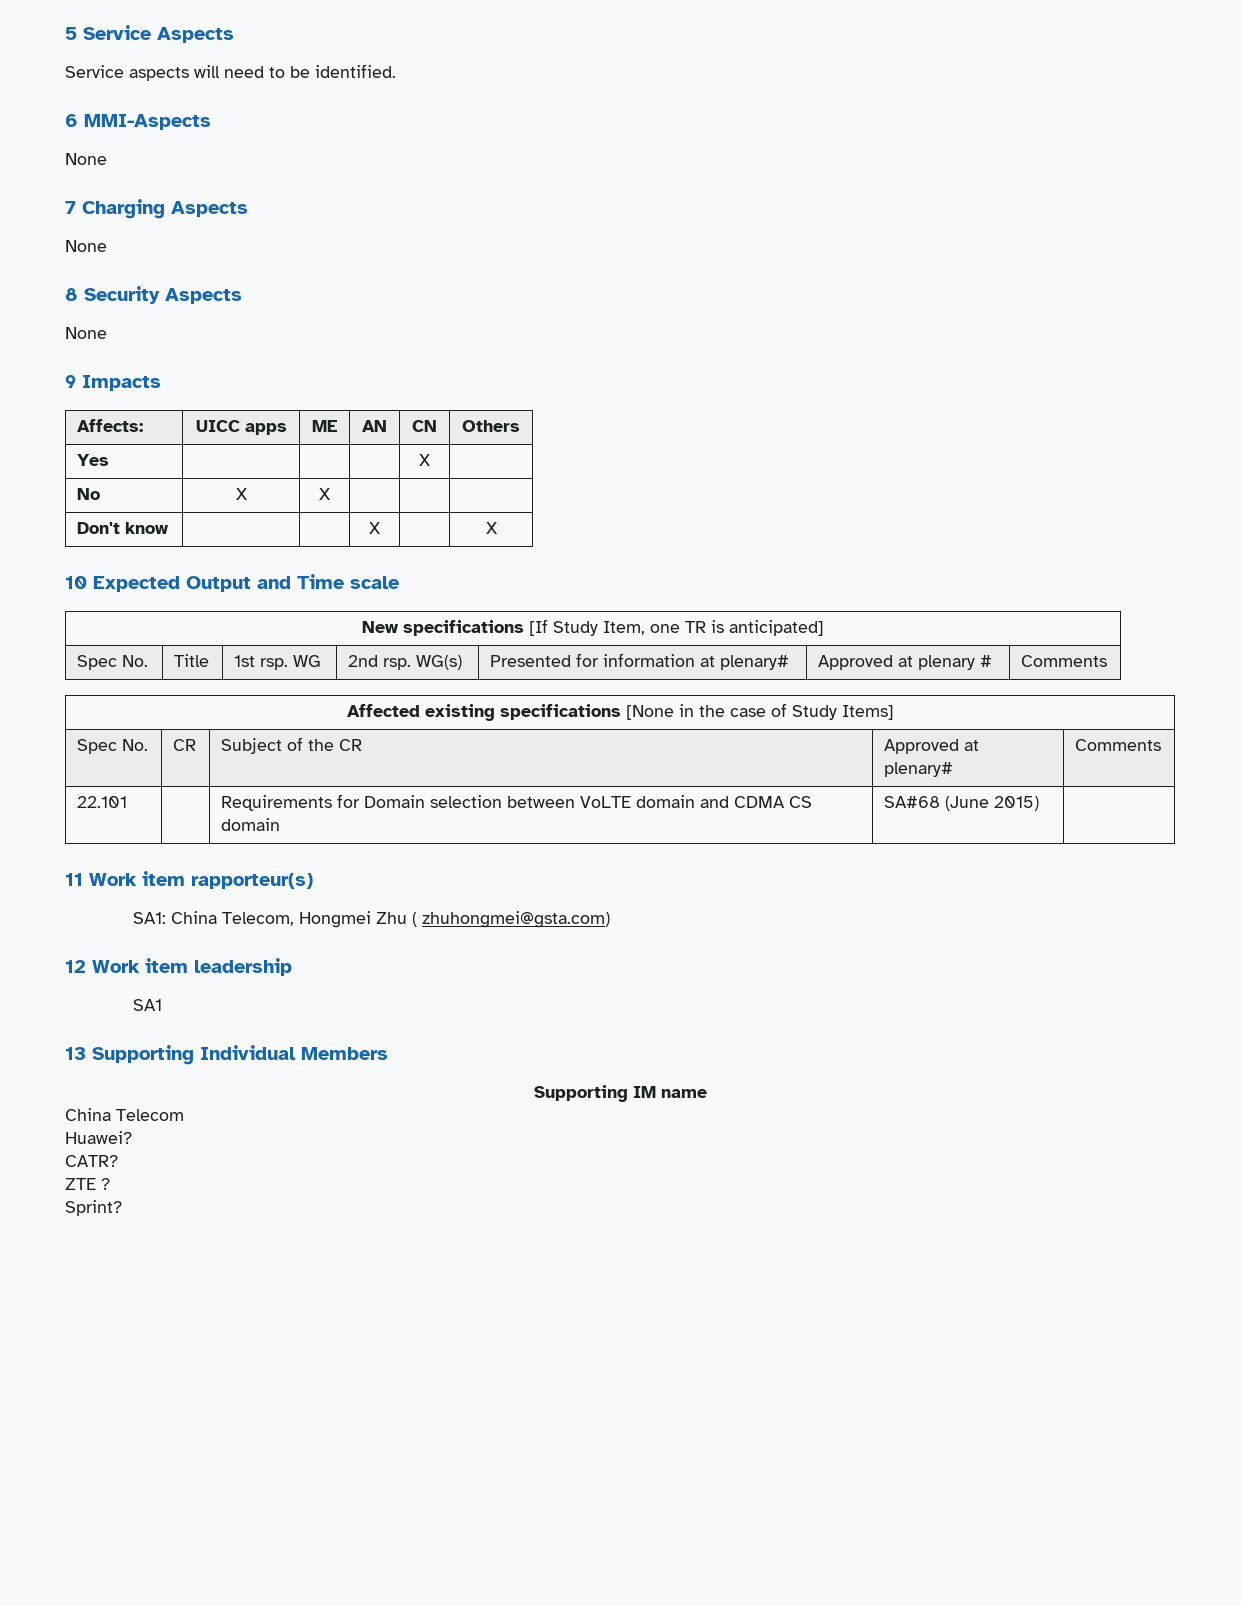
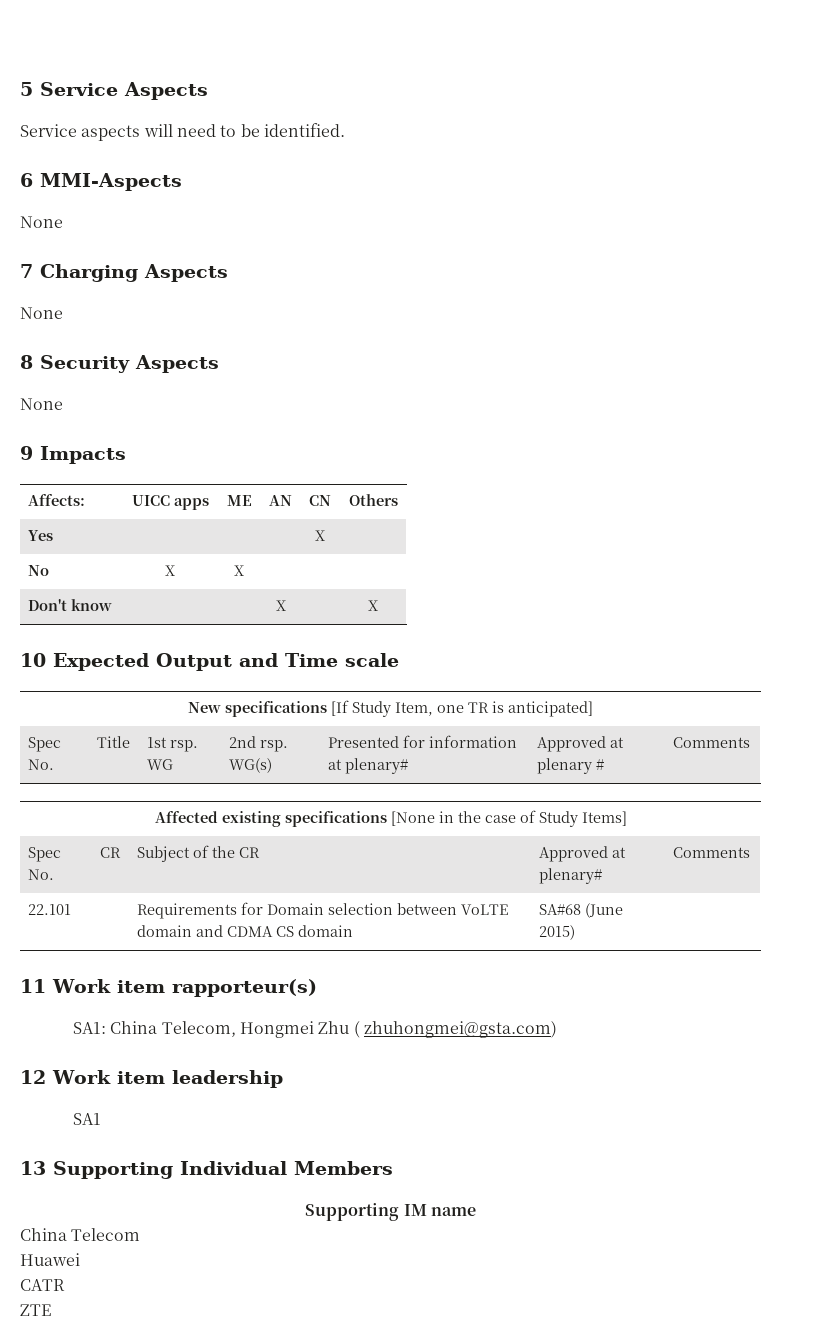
[65,1131,132,1144] [65,1155,118,1167] Huawei? // CATR? -> [20,1253,80,1266] [20,1279,65,1291] Huawei // CATR
[101,1178,110,1190] [65,1200,122,1216] ? // Sprint? -> (51, 1310) none

